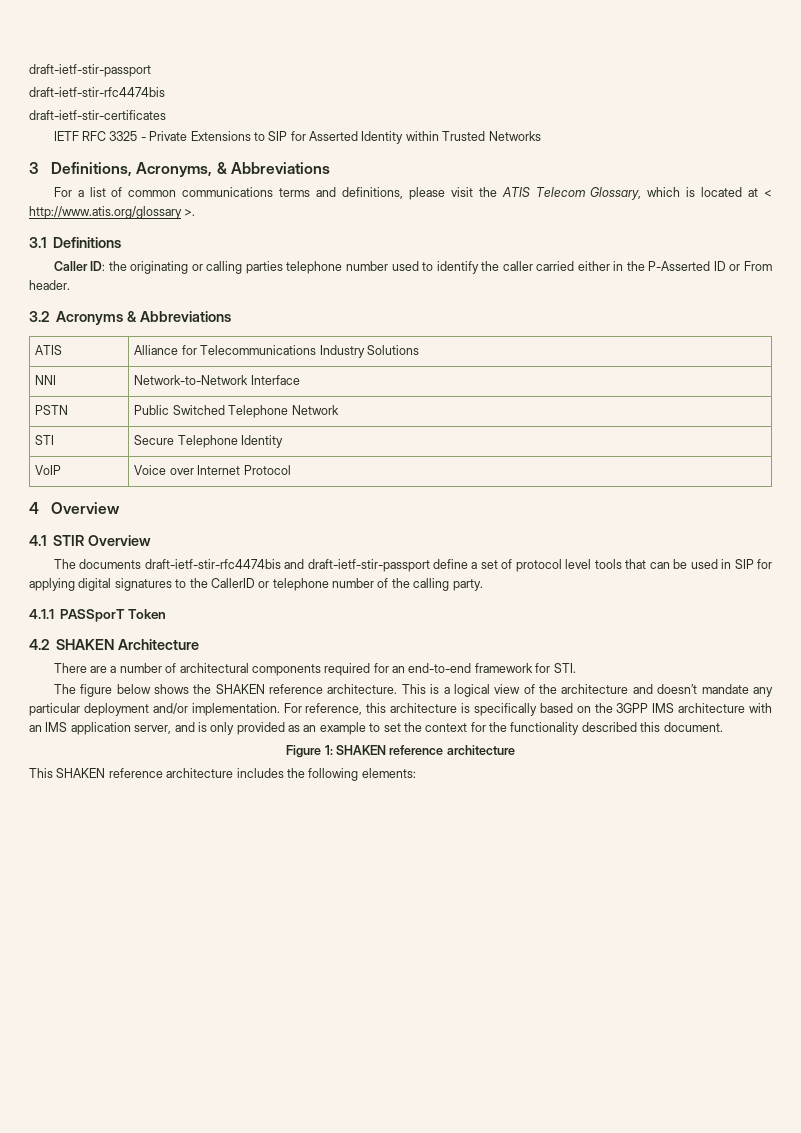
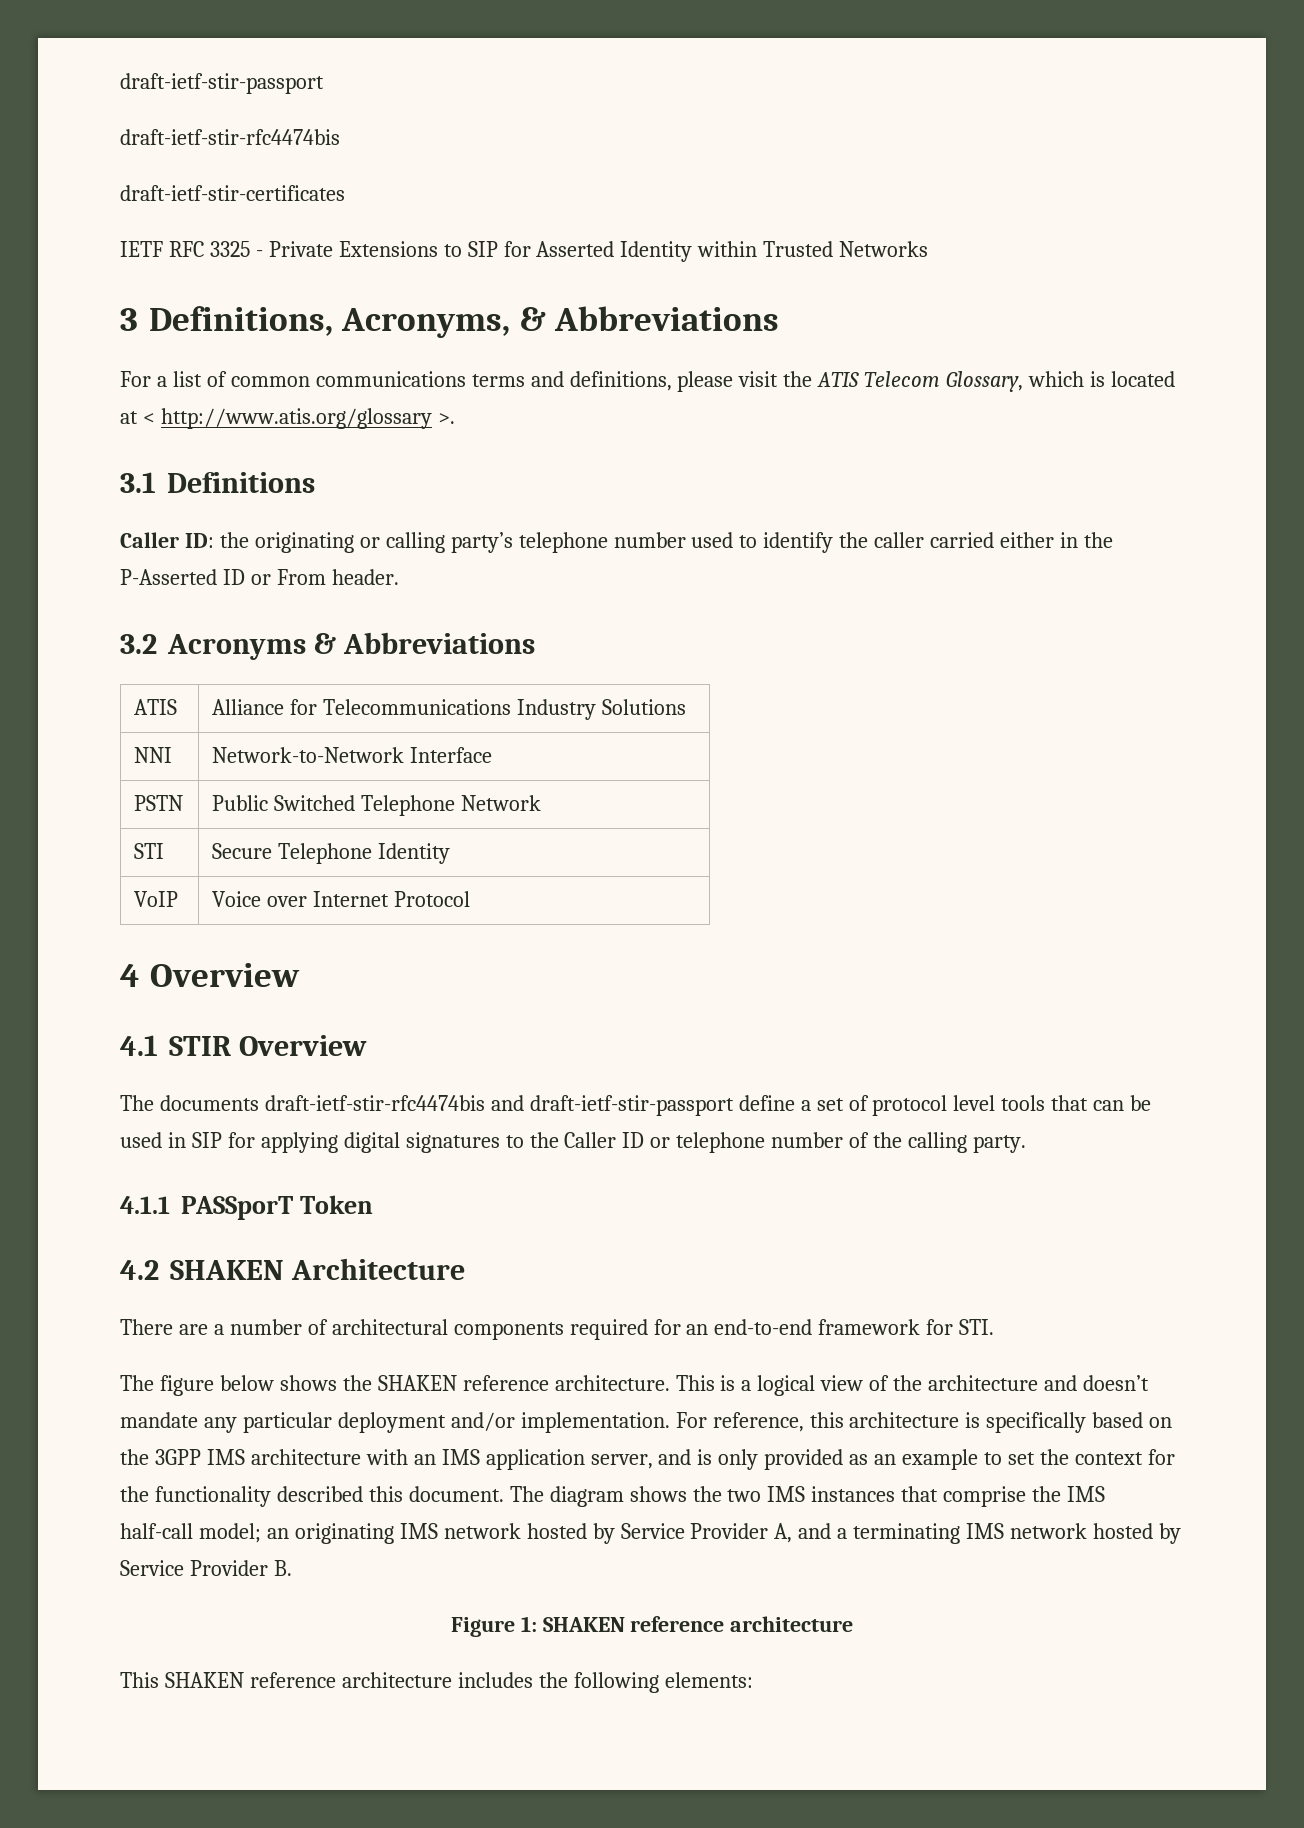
[245,261,283,274] parties -> [450,532,513,553] party’s
[210,578,255,588] CallerID -> [564,1132,645,1148] Caller ID
(723, 727) none -> [509,1486,1106,1507] [120,1523,1181,1544] [120,1560,292,1576] The diagram shows the two IMS instances that comprise the IMS half-call model; an originating IMS network hosted by Service Provider A, and a terminating IMS network hosted by Service Provider B.

